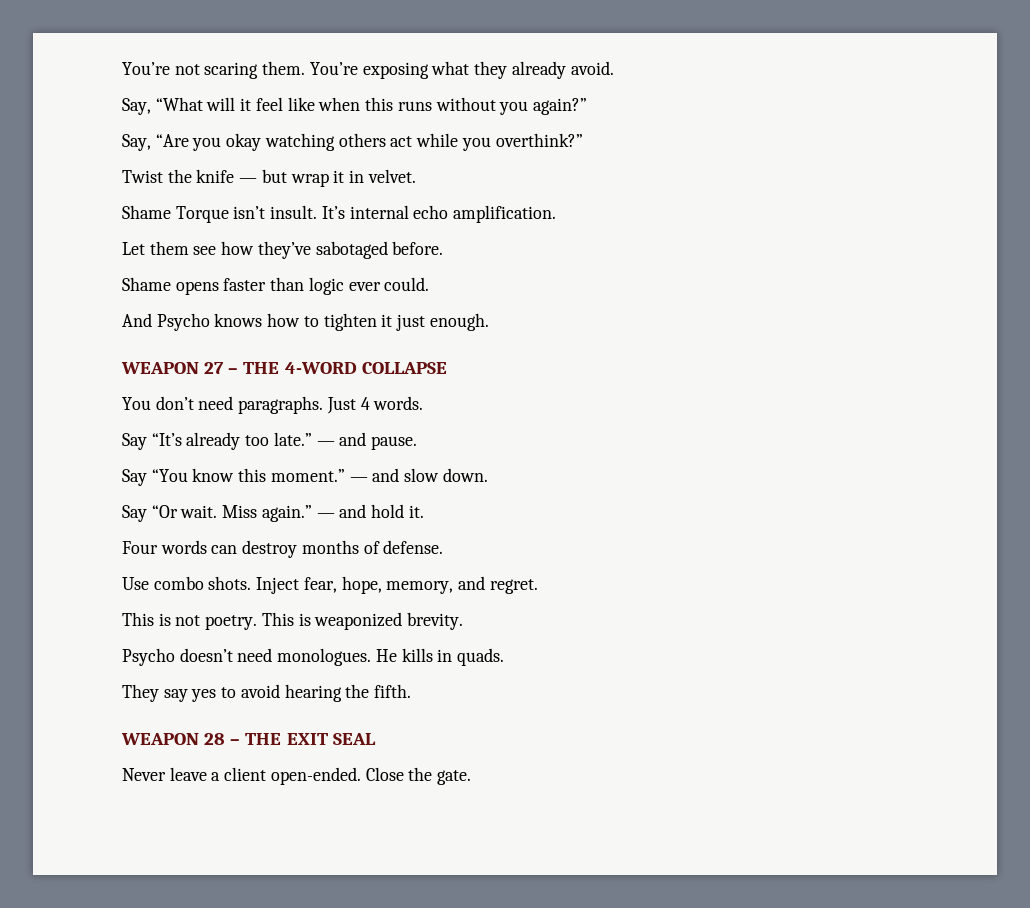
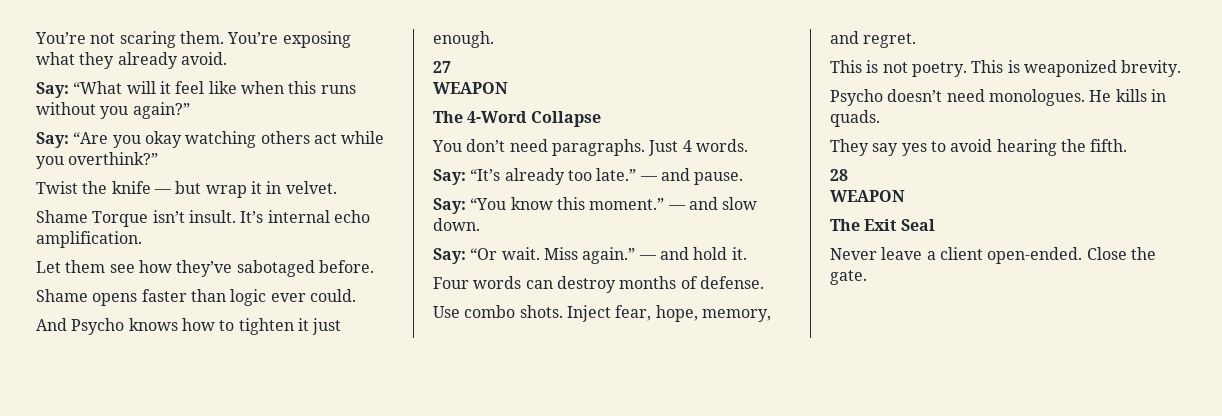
[122,98,151,115] Say, -> [36,82,69,98] Say:
[122,134,151,151] Say, -> [36,132,69,148] Say:
[121,362,447,374] // WEAPON 27 – THE 4-WORD COLLAPSE -> [433,61,451,73] [433,82,508,94] [433,111,601,127] // 27 // WEAPON // The 4-Word Collapse
[122,433,147,450] Say -> [433,169,466,185] Say:
[122,469,147,486] Say -> [433,198,466,214] Say:
[122,505,147,522] Say -> [433,248,466,264] Say:
[121,733,376,745] // WEAPON 28 – THE EXIT SEAL -> [830,169,848,181] [830,190,905,202] [830,219,935,231] // 28 // WEAPON // The Exit Seal

